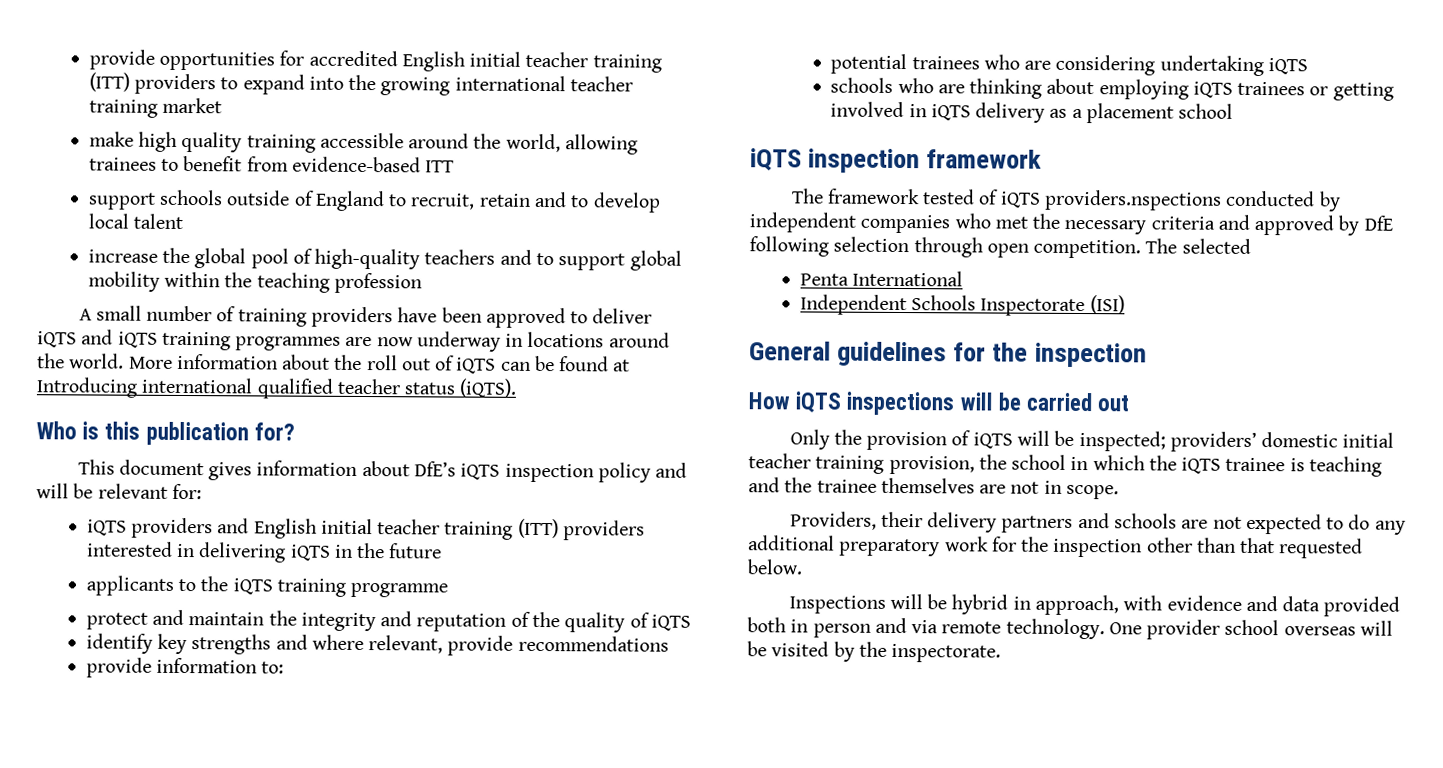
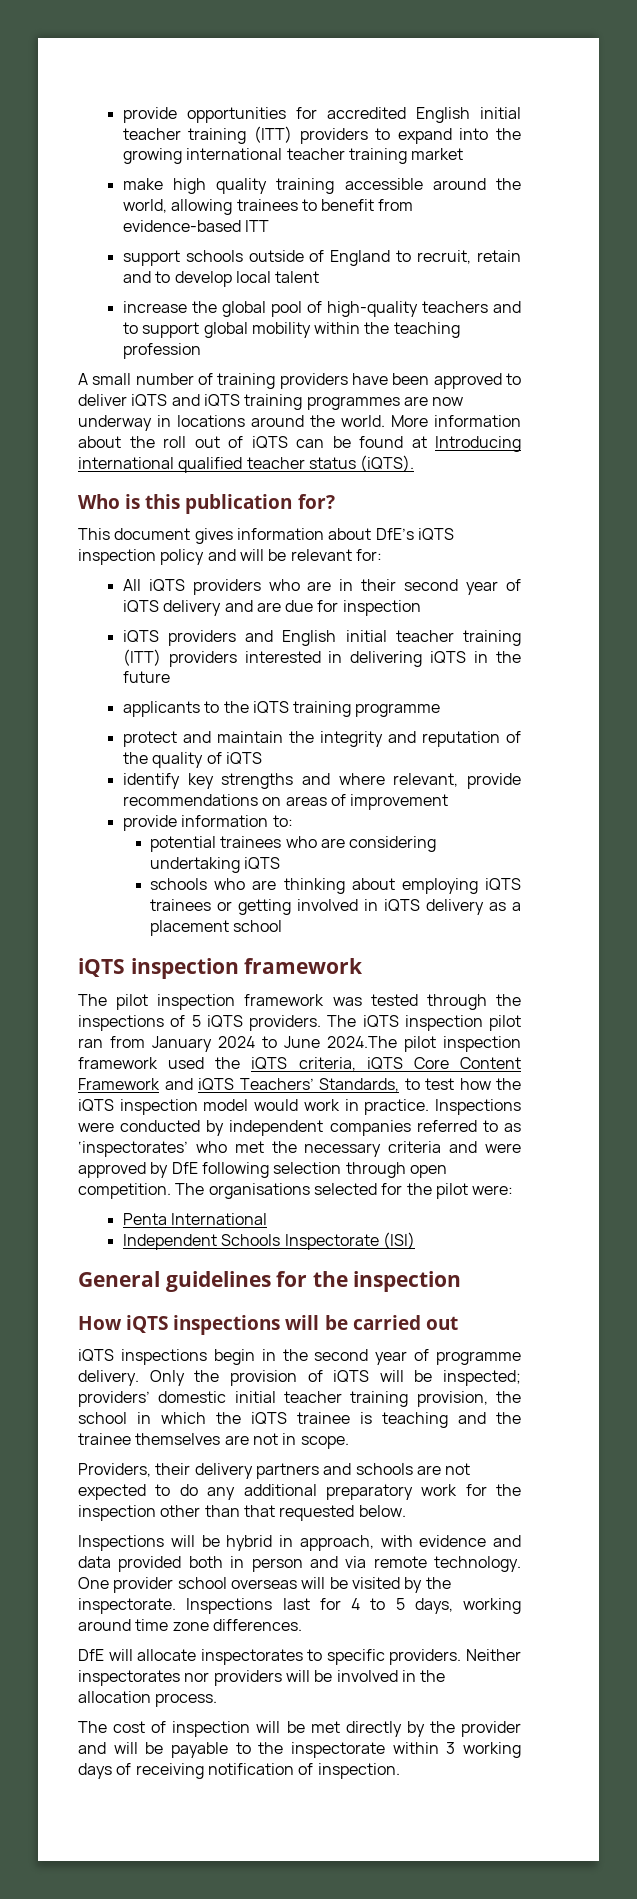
(202, 491) none -> [122,579,521,595] [122,600,421,616] // All iQTS providers who are in their second year of iQTS delivery and are due for inspection
(669, 643) none -> [262,794,449,810] on areas of improvement
[827,188,1341,212] [749,212,951,234] framework tested of iQTS providers.nspections conducted by independent companies -> [116,994,521,1010] [78,1015,521,1031] [78,1036,521,1052] [78,1057,521,1071] [78,1078,521,1092] [78,1099,521,1115] [78,1120,521,1136] [78,1141,188,1157] pilot inspection framework was tested through the inspections of 5 iQTS providers. The iQTS inspection pilot ran from January 2024 to June 2024.The pilot inspection framework used the iQTS criteria, iQTS Core Content Framework and iQTS Teachers’ Standards, to test how the iQTS inspection model would work in practice. Inspections were conducted by independent companies referred to as ‘inspectorates’
(1250, 222) none -> [484,1143,521,1153] were
(1178, 246) none -> [208,1183,310,1199] organisations
(1251, 246) none -> [381,1183,514,1199] for the pilot were:
(1130, 403) none -> [78,1349,521,1365] [78,1370,139,1386] iQTS inspections begin in the second year of programme delivery.
(1002, 653) none -> [186,1598,521,1614] [78,1619,302,1631] [78,1649,521,1665] [78,1670,446,1686] [78,1691,218,1707] [78,1721,521,1737] [78,1742,521,1758] [78,1763,400,1779] Inspections last for 4 to 5 days, working around time zone differences. // DfE will allocate inspectorates to specific providers. Neither inspectorates nor providers will be involved in the allocation process. // The cost of inspection will be met directly by the provider and will be payable to the inspectorate within 3 working days of receiving notification of inspection.

